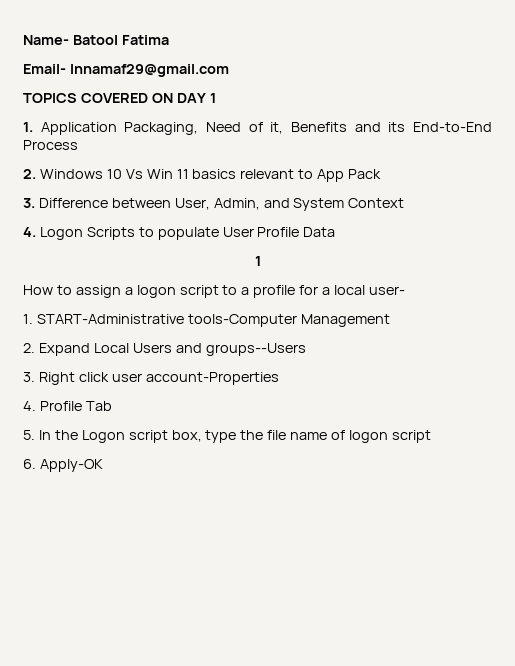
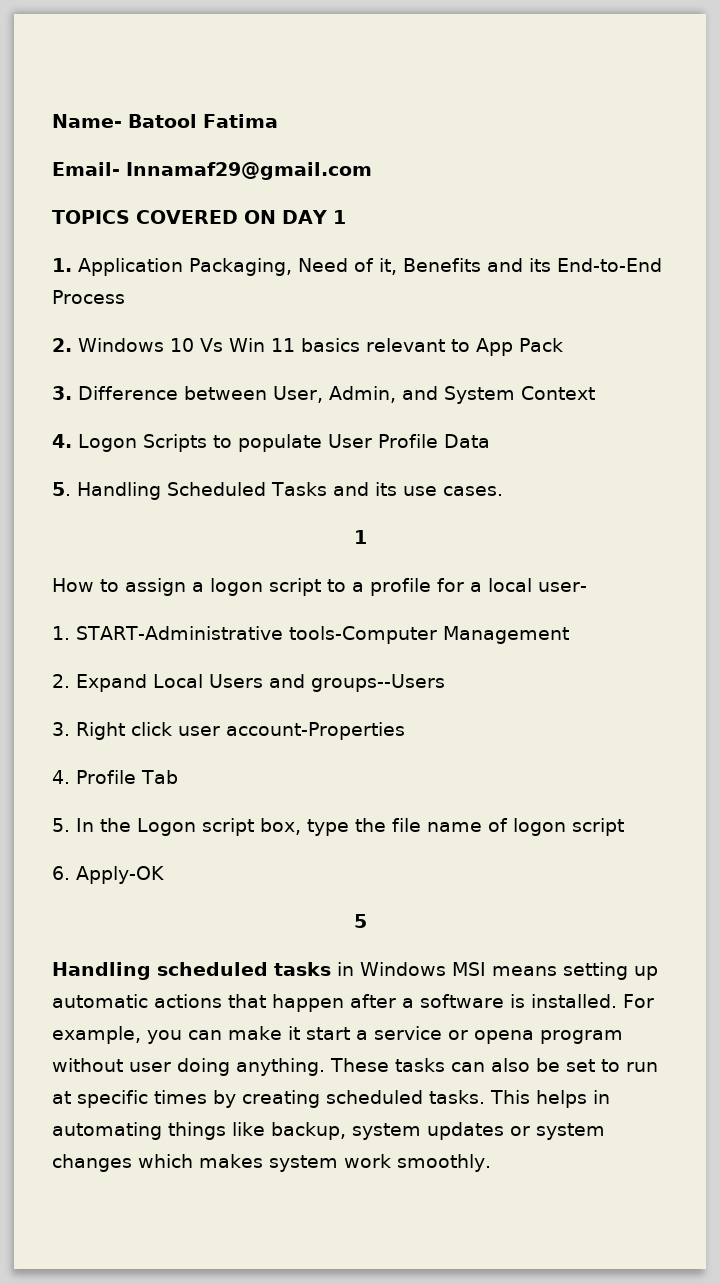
(336, 232) none -> [52,482,503,500] // 5. Handling Scheduled Tasks and its use cases.
(103, 465) none -> [353,914,367,928] [52,962,658,980] [52,994,654,1012] [52,1026,623,1044] [52,1058,658,1076] [52,1090,610,1108] [52,1122,605,1140] [52,1154,491,1172] // 5 // Handling scheduled tasks in Windows MSI means setting up automatic actions that happen after a software is installed. For example, you can make it start a service or opena program without user doing anything. These tasks can also be set to run at specific times by creating scheduled tasks. This helps in automating things like backup, system updates or system changes which makes system work smoothly.

